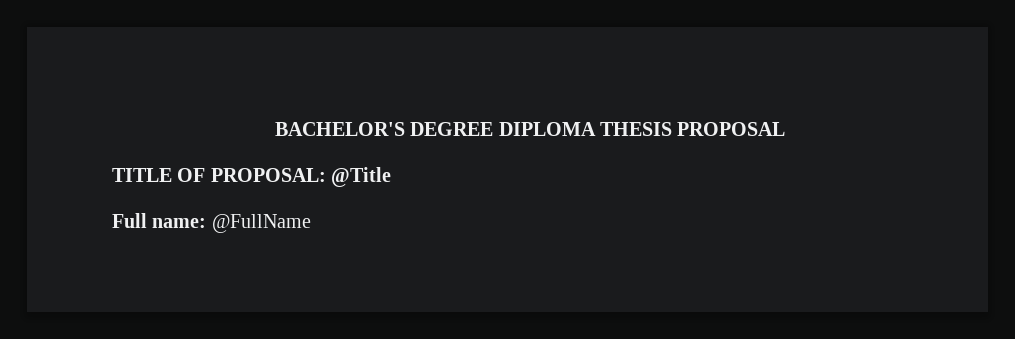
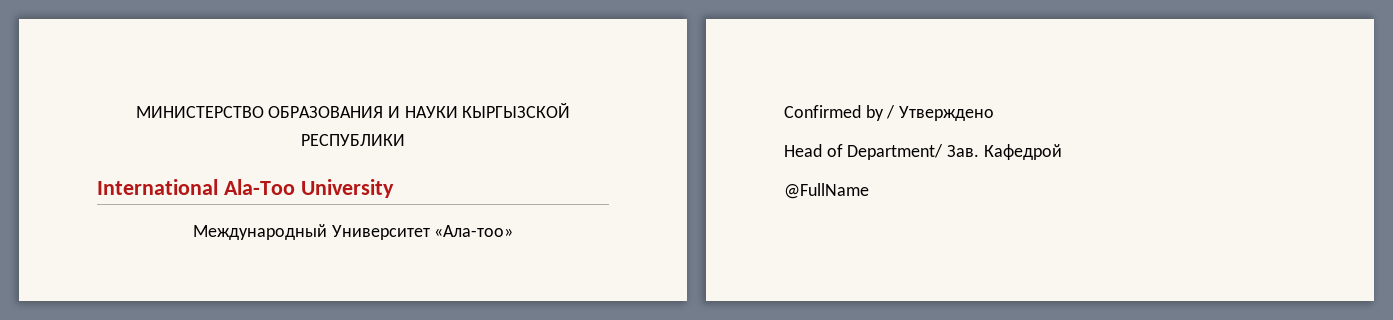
[274,122,786,136] [112,167,392,187] [112,213,207,228] BACHELOR'S DEGREE DIPLOMA THESIS PROPOSAL // TITLE OF PROPOSAL: @Title // Full name: -> [135,103,571,118] [301,134,405,146] [97,179,394,198] [192,224,514,240] [784,105,995,121] [784,144,1062,160] МИНИСТЕРСТВО ОБРАЗОВАНИЯ И НАУКИ КЫРГЫЗСКОЙ РЕСПУБЛИКИ // International Ala-Too University // Международный Университет «Ала-тоо» // Confirmed by / Утверждено // Head of Department/ Зав. Кафедрой //

